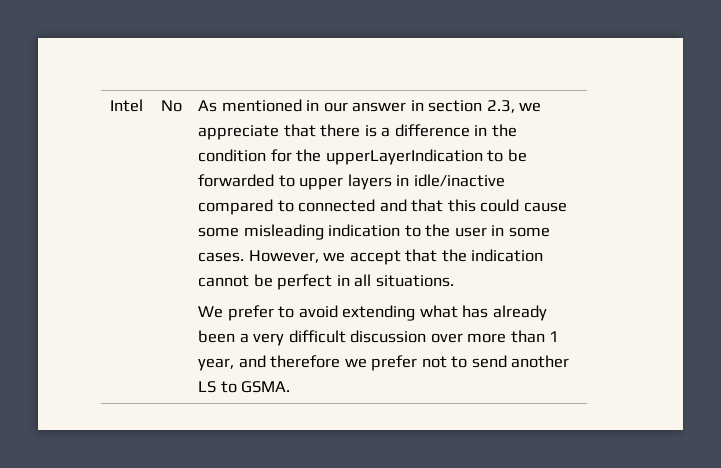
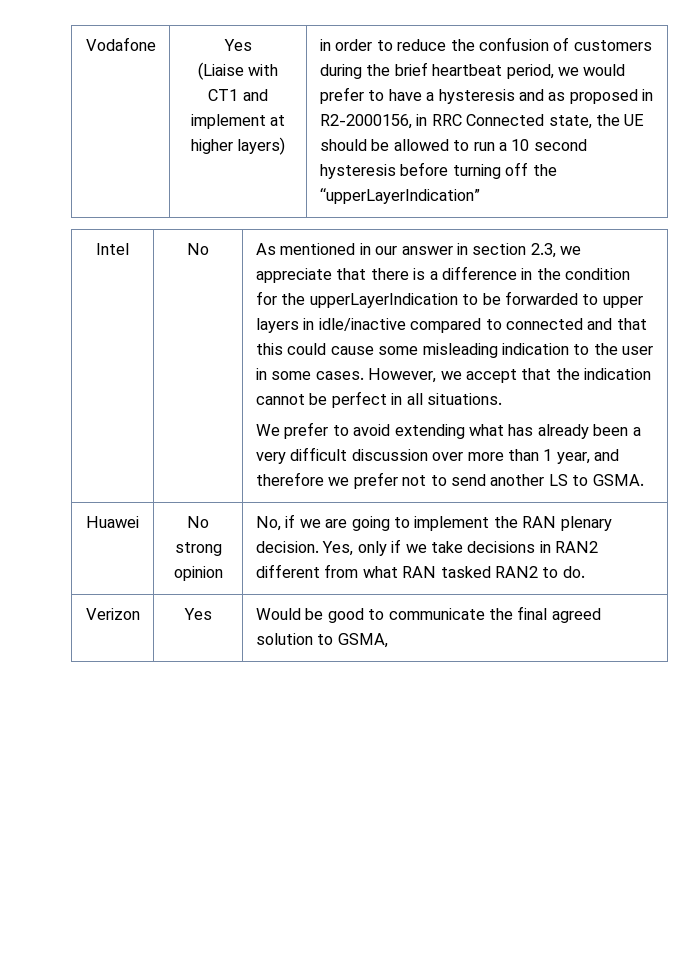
(110, 105) none -> [85,37,156,51] [223,39,252,51] [197,62,279,80] [208,89,268,101] [190,114,286,129] [190,137,286,155] [319,37,652,51] [319,62,626,79] [319,87,654,104] [319,114,645,129] [319,139,587,151] [319,162,557,179] [319,188,480,204] Vodafone | Yes // (Liaise with CT1 and implement at higher layers) | in order to reduce the confusion of customers during the brief heartbeat period, we would prefer to have a hysteresis and as proposed in R2-2000156, in RRC Connected state, the UE should be allowed to run a 10 second hysteresis before turning off the “upperLayerIndication” //
(291, 387) none -> [86,516,139,528] [187,516,209,528] [174,542,222,556] [173,566,223,581] [255,514,612,531] [255,539,599,556] [255,564,585,578] [85,608,140,620] [183,608,212,620] [255,606,601,623] [255,633,388,648] // Huawei | No strong opinion | No, if we are going to implement the RAN plenary decision. Yes, only if we take decisions in RAN2 different from what RAN tasked RAN2 to do. // Verizon | Yes | Would be good to communicate the final agreed solution to GSMA,

